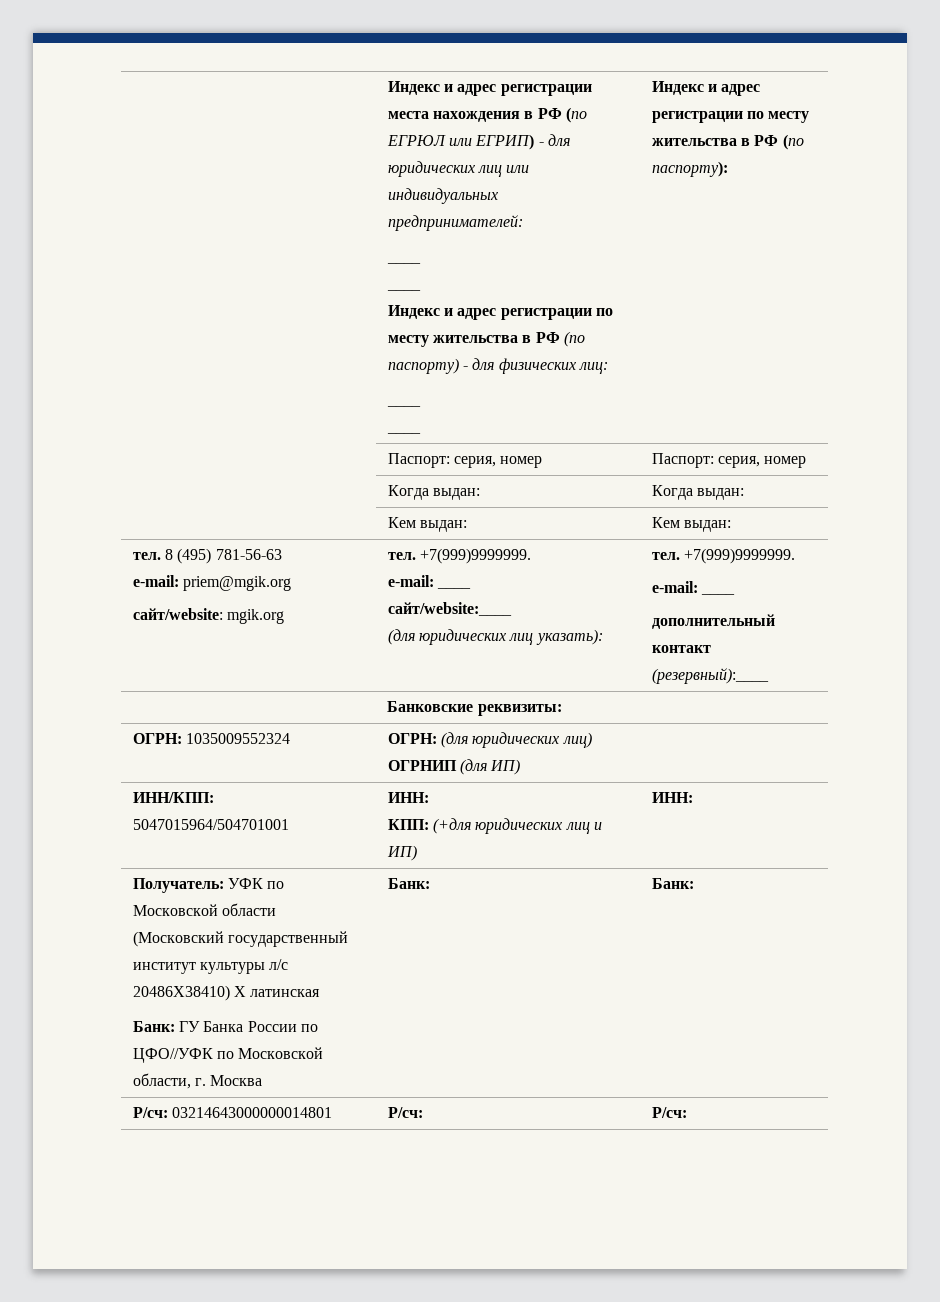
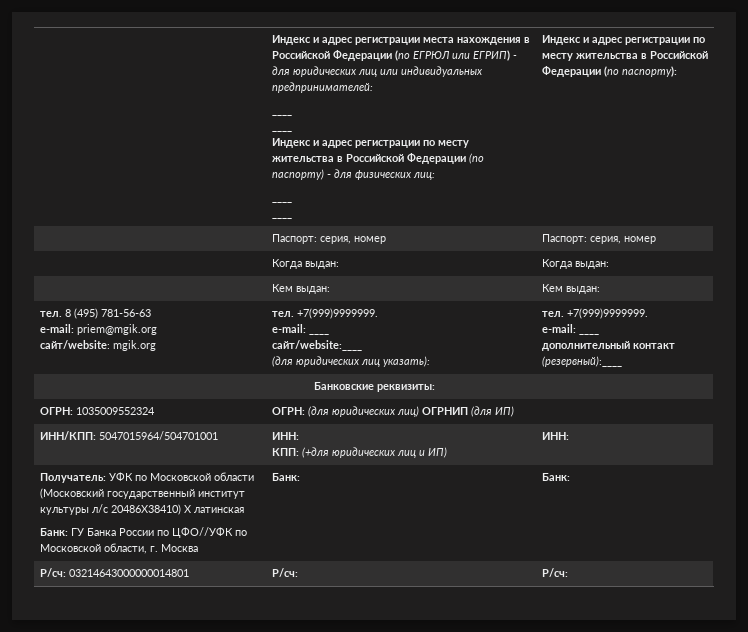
[537,108,562,119] РФ -> [271,50,392,61] Российской Федерации
[535,332,560,343] РФ -> [345,153,466,164] Российской Федерации
[754,135,779,146] РФ -> [649,51,708,59] [541,66,601,77] Российской Федерации

